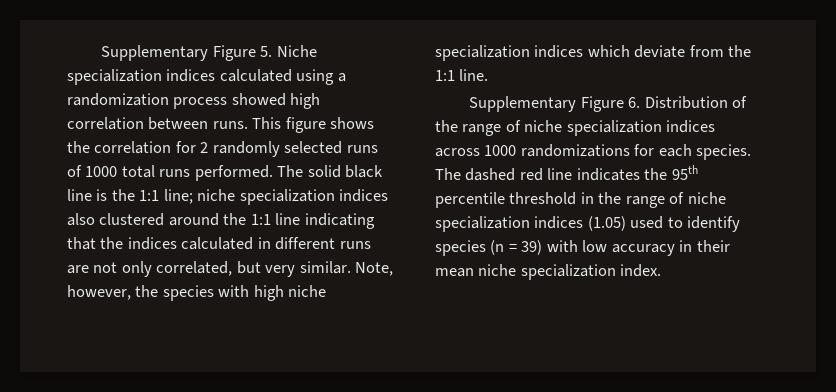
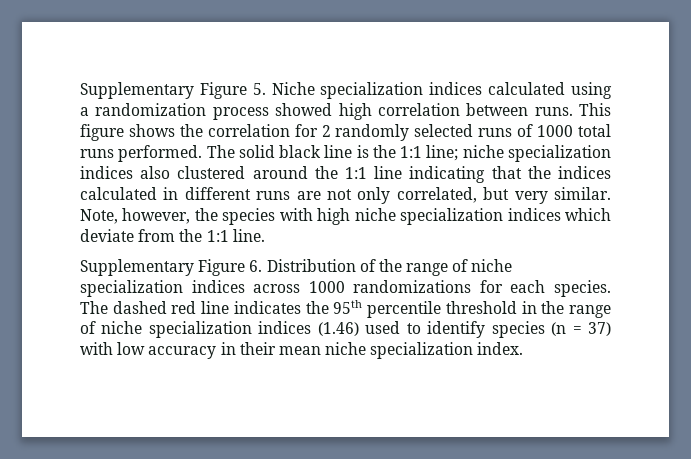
[587,216,626,231] (1.05) -> [317,322,359,336] (1.46)
[521,240,543,255] 39) -> [587,322,611,336] 37)

